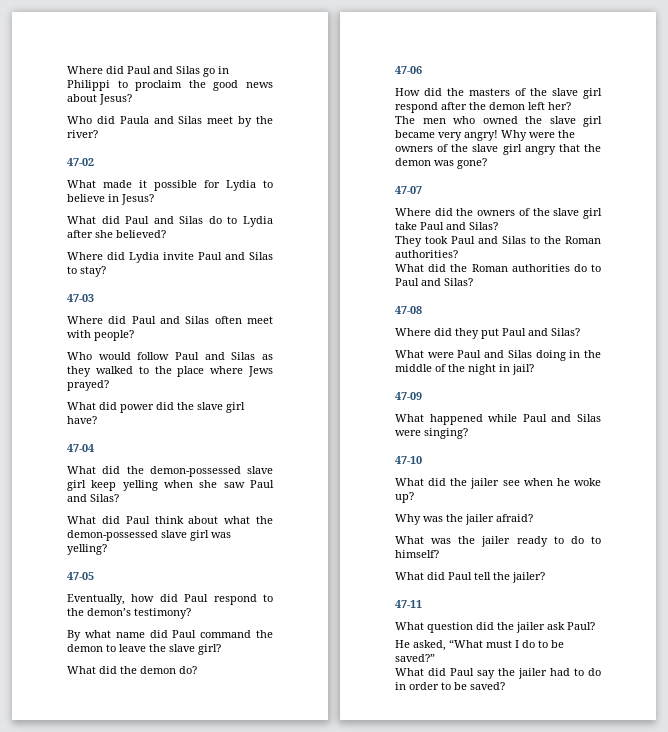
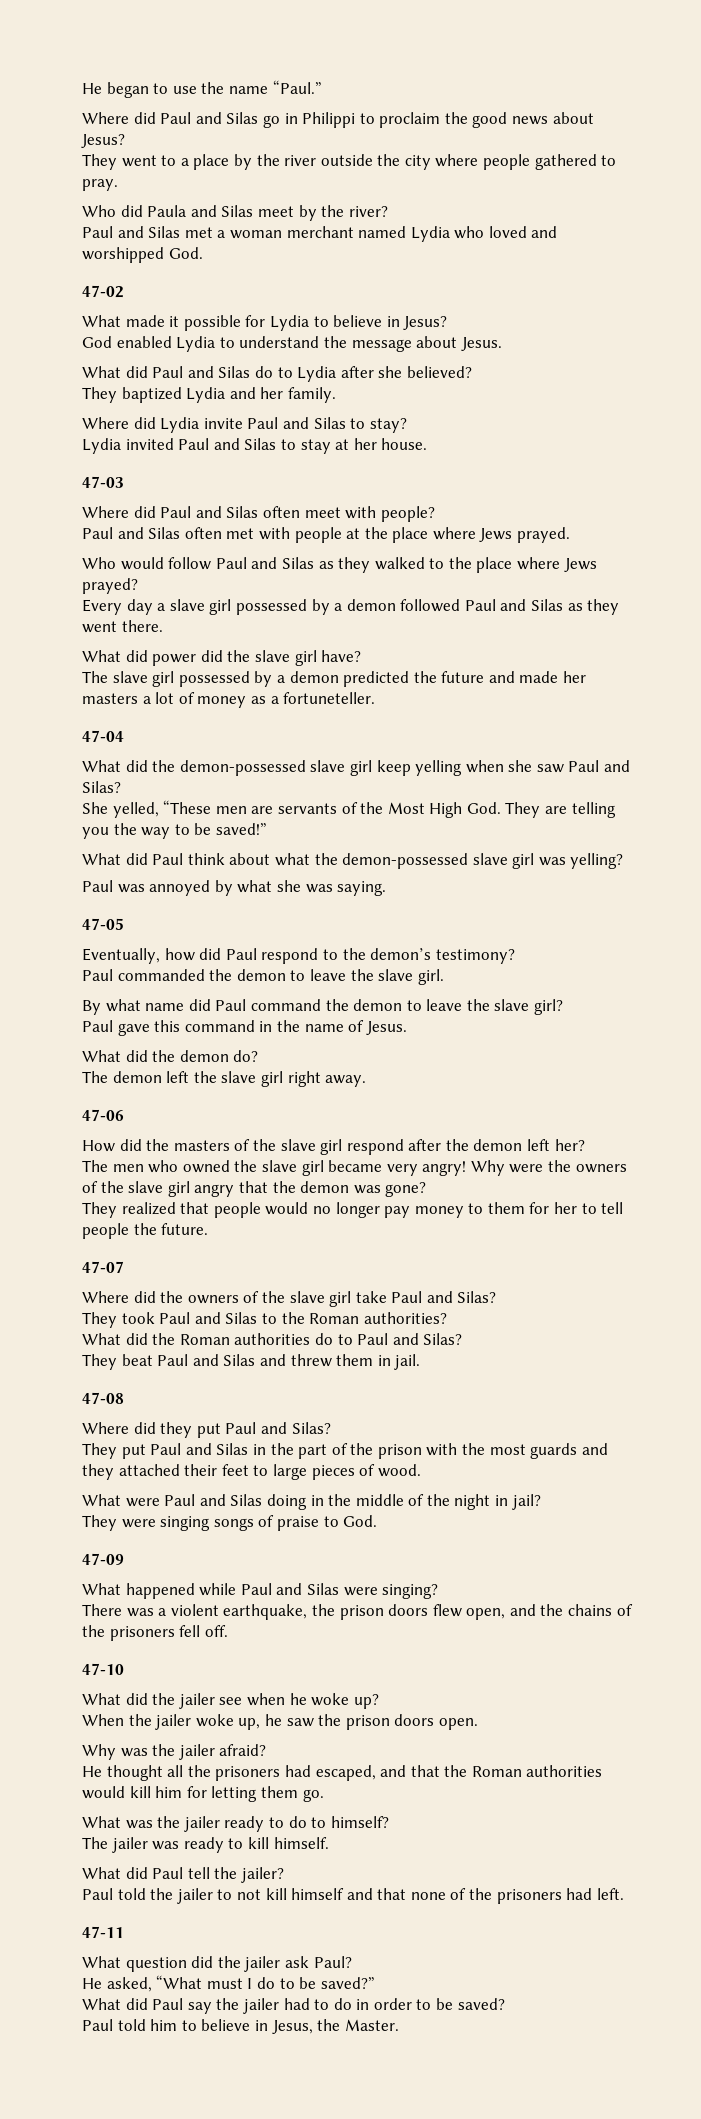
(67, 70) none -> [82,80,322,98] He began to use the name “Paul.” //
(132, 99) none -> [82,154,617,170] [82,179,118,191] // They went to a place by the river outside the city where people gathered to pray.
(98, 134) none -> [82,226,558,242] [82,247,203,263] // Paul and Silas met a woman merchant named Lydia who loved and worshipped God.
(154, 199) none -> [82,336,502,352] // God enabled Lydia to understand the message about Jesus.
(166, 234) none -> [82,387,336,403] // They baptized Lydia and her family.
(106, 271) none -> [82,438,428,454] // Lydia invited Paul and Silas to stay at her house.
(134, 335) none -> [82,527,571,543] // Paul and Silas often met with people at the place where Jews prayed.
(109, 385) none -> [82,599,620,615] [82,620,163,633] // Every day a slave girl possessed by a demon followed Paul and Silas as they went there.
(97, 420) none -> [82,671,587,687] [82,692,376,708] // The slave girl possessed by a demon predicted the future and made her masters a lot of money as a fortuneteller.
(119, 498) none -> [82,800,616,818] [82,823,267,839] // She yelled, “These men are servants of the Most High God. They are telling you the way to be saved!”
(107, 549) none -> [82,880,387,896] // Paul was annoyed by what she was saying.
(191, 613) none -> [82,969,444,985] // Paul commanded the demon to leave the slave girl.
(221, 649) none -> [82,1020,407,1036] // Paul gave this command in the name of Jesus.
(197, 670) none -> [82,1071,367,1087] // The demon left the slave girl right away.
(487, 163) none -> [82,1202,624,1218] [82,1223,209,1239] // They realized that people would no longer pay money to them for her to tell people the future.
(473, 282) none -> [82,1354,421,1370] // They beat Paul and Silas and threw them in jail.
(580, 332) none -> [82,1443,608,1459] [82,1464,421,1480] // They put Paul and Silas in the part of the prison with the most guards and they attached their feet to large pieces of wood.
(534, 369) none -> [82,1515,378,1531] // They were singing songs of praise to God.
(468, 433) none -> [82,1604,633,1620] [82,1625,228,1641] // There was a violent earthquake, the prison doors flew open, and the chains of the prisoners fell off.
(414, 497) none -> [82,1714,478,1730] // When the jailer woke up, he saw the prison doors open.
(533, 518) none -> [82,1765,603,1781] [82,1786,324,1802] // He thought all the prisoners had escaped, and that the Roman authorities would kill him for letting them go.
(439, 554) none -> [82,1837,329,1853] // The jailer was ready to kill himself.
(545, 577) none -> [82,1888,624,1904] // Paul told the jailer to not kill himself and that none of the prisoners had left.
(505, 686) none -> [82,2019,399,2034] // Paul told him to believe in Jesus, the Master.

